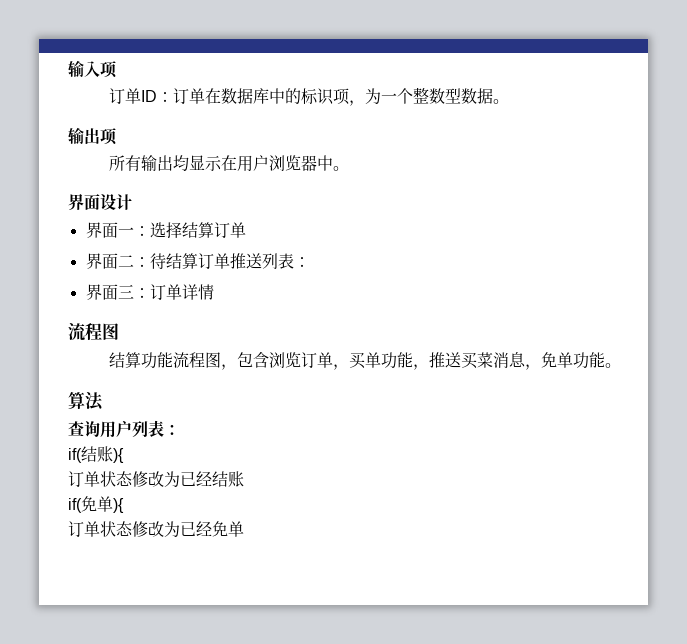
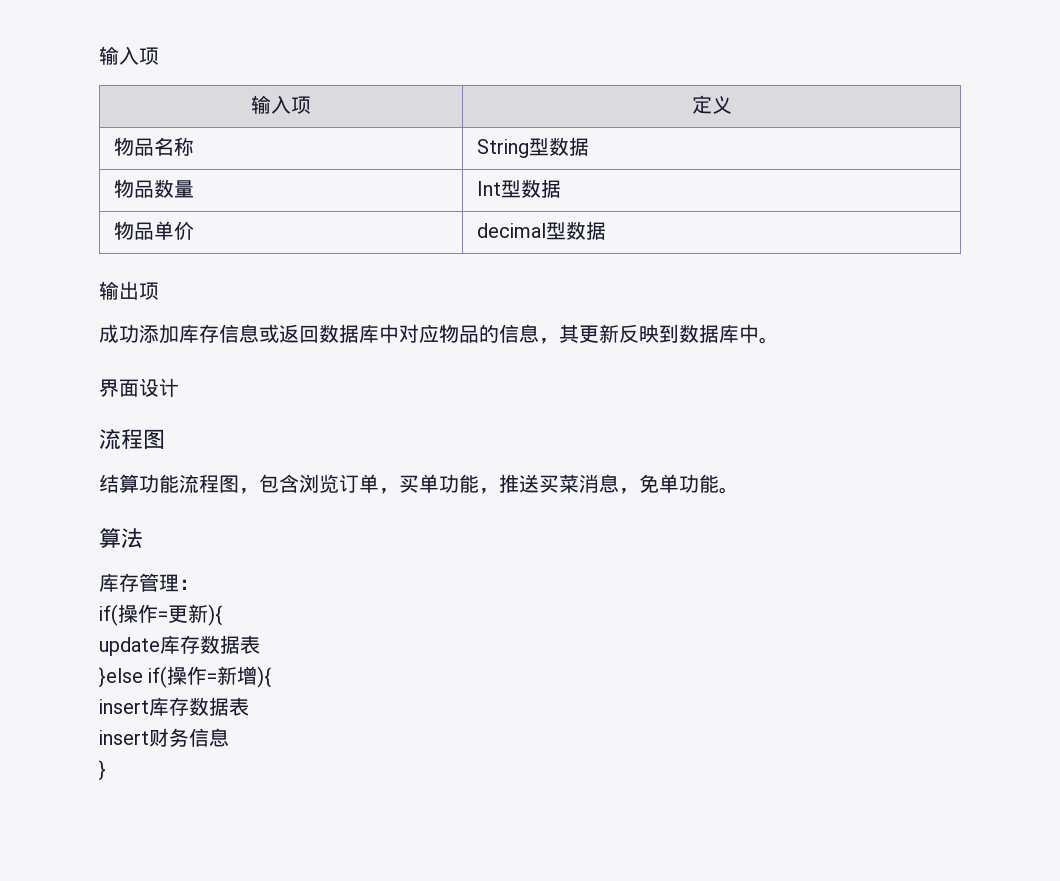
[68,60,117,78] [109,87,510,106] [68,127,117,145] [109,155,350,172] [68,194,132,211] [85,222,246,238] [85,253,310,269] [85,284,214,300] 输入项 // 订单ID：订单在数据库中的标识项，为一个整数型数据。 // 输出项 // 所有输出均显示在用户浏览器中。 // 界面设计 // 界面一：选择结算订单 // 界面二：待结算订单推送列表： // 界面三：订单详情 -> [99,46,159,65] [251,95,311,114] [691,95,732,114] [113,137,194,156] [476,137,589,158] [113,179,194,198] [476,179,561,198] [113,221,194,240] [476,221,606,240] [99,281,159,300] [99,324,779,344] [99,378,179,397] 输入项 // 输入项 | 定义 // 物品名称 | String型数据 // 物品数量 | Int型数据 // 物品单价 | decimal型数据 // 输出项 // 成功添加库存信息或返回数据库中对应物品的信息，其更新反映到数据库中。 // 界面设计
[68,420,164,438] 查询用户列表 -> [99,573,179,592] 库存管理
[81,446,124,463] [68,471,244,487] [68,496,124,513] [68,521,244,537] 结账){ // 订单状态修改为已经结账 // if(免单){ // 订单状态修改为已经免单 -> [118,604,222,626] [99,635,260,656] [98,666,272,688] [99,697,249,716] [99,728,229,747] [98,760,106,781] 操作=更新){ // update库存数据表 // }else if(操作=新增){ // insert库存数据表 // insert财务信息 // }

